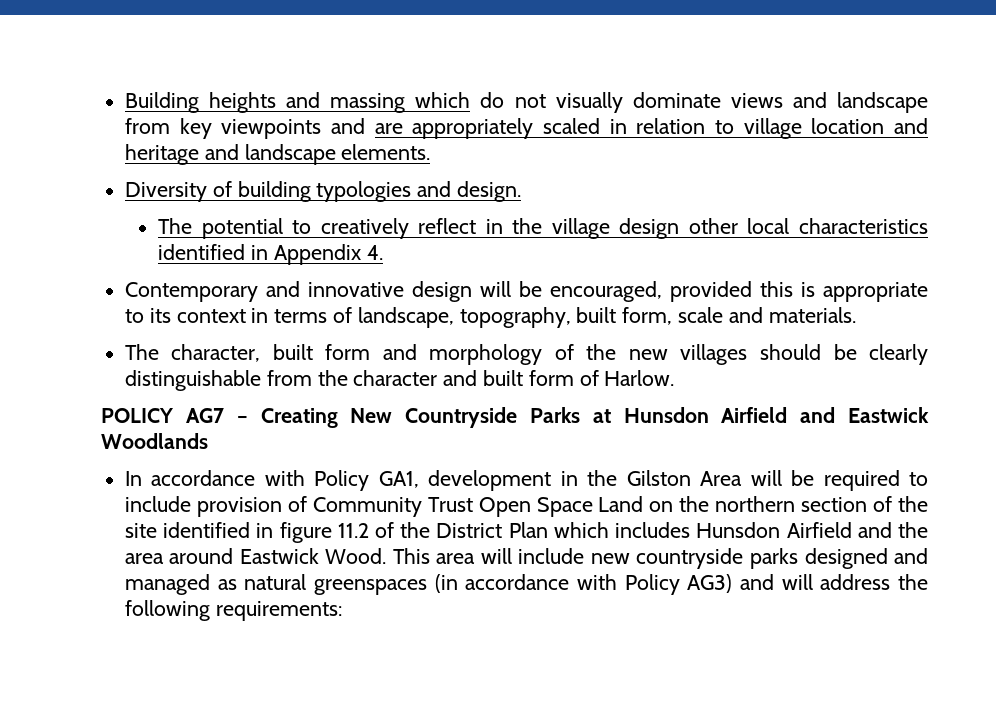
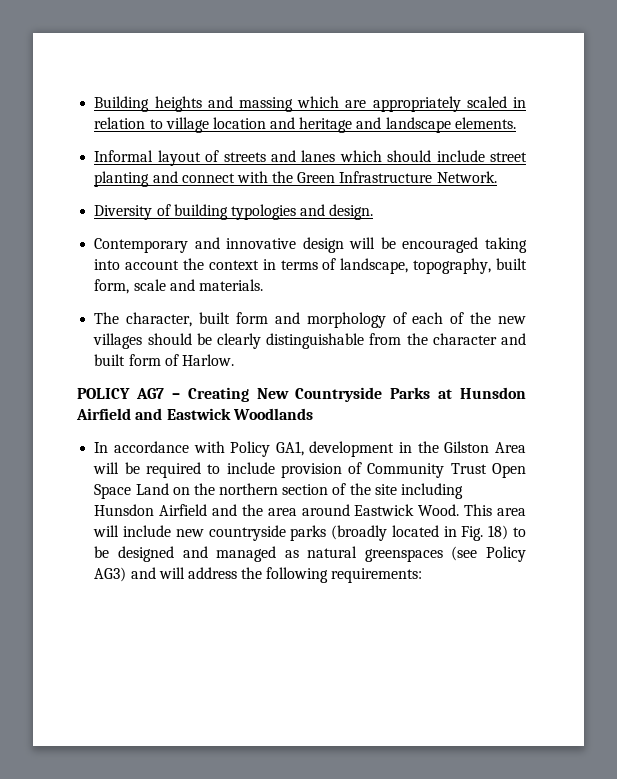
[480,92,928,113] [124,118,365,139] do not visually dominate views and landscape from key viewpoints and -> (340, 102) none
(431, 152) none -> [94,150,527,166] [94,171,497,187] // Informal layout of streets and lanes which should include street planting and connect with the Green Infrastructure Network.
[158,218,928,239] [158,244,383,265] // The potential to creatively reflect in the village design other local characteristics identified in Appendix 4. -> (374, 212) none
[549,281,929,302] [124,308,171,323] encouraged, provided this is appropriate to its -> [402,237,527,253] [94,258,205,270] encouraged taking into account the
(574, 352) none -> [412,312,465,324] each of
[163,522,691,543] identified in figure 11.2 of the District Plan which includes -> [401,483,464,499] including
(798, 558) none -> [331,525,526,541] [94,546,110,558] (broadly located in Fig. 18) to be
[434,574,617,593] (in accordance with -> [451,546,478,561] (see

